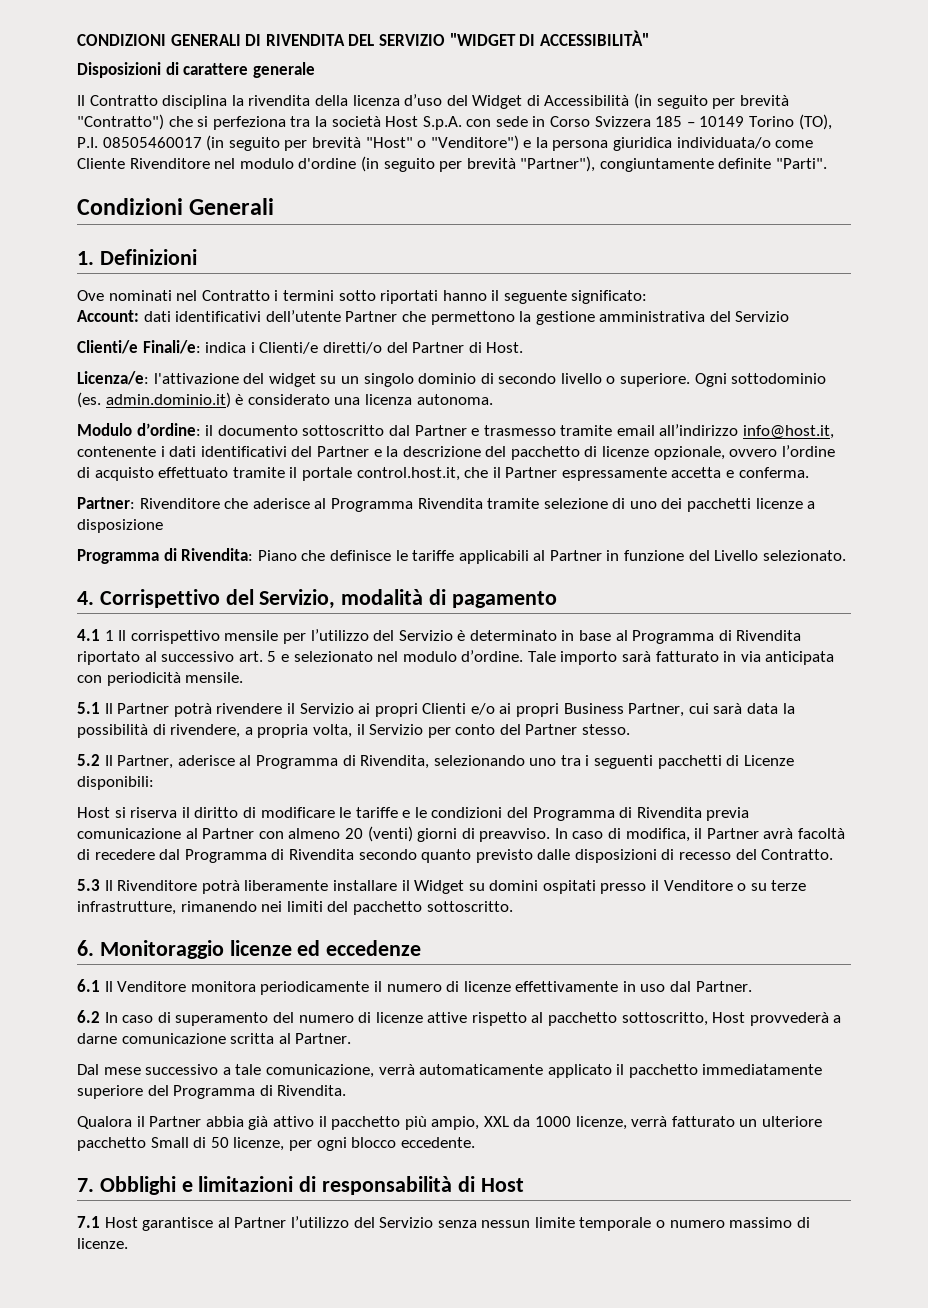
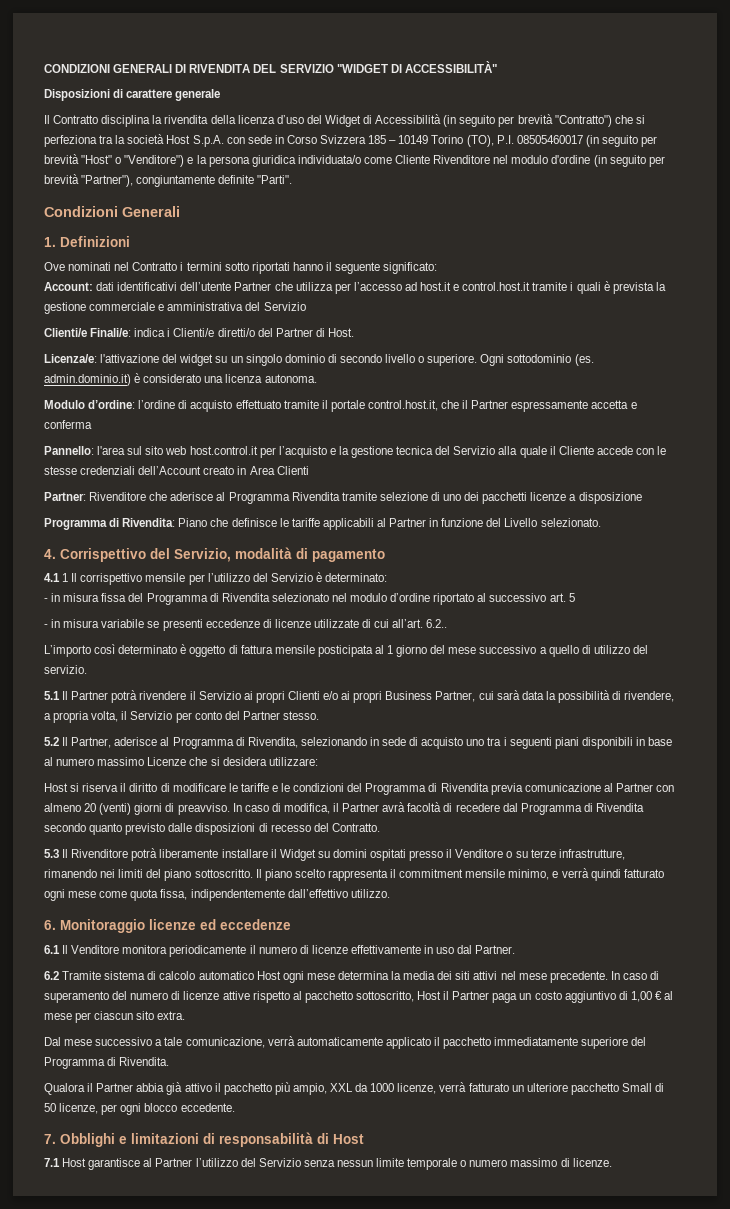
[430,311,595,325] permettono la gestione -> [295,281,666,294] [44,302,165,314] utilizza per l’accesso ad host.it e control.host.it tramite i quali è prevista la gestione commerciale e
[205,424,835,439] [77,446,778,460] il documento sottoscritto dal Partner e trasmesso tramite email all’indirizzo info@host.it, contenente i dati identificativi del Partner e la descrizione del pacchetto di licenze opzionale, ovvero -> (136, 404) none
[738,467,809,478] conferma. -> [44,420,92,429] [44,446,667,458] [44,466,309,475] conferma // Pannello: l'area sul sito web host.control.it per l’acquisto e la gestione tecnica del Servizio alla quale il Cliente accede con le stesse credenziali dell’Account creato in Area Clienti
[469,630,802,644] determinato in base al Programma di Rivendita -> [325,573,388,582] [44,593,431,605] determinato: // - in misura fissa del Programma di Rivendita selezionato nel modulo d’ordine
[280,650,835,665] [77,672,244,686] e selezionato nel modulo d’ordine. Tale importo sarà fatturato in via anticipata con periodicità mensile. -> [44,619,448,631] [44,644,648,657] [44,665,87,674] // - in misura variabile se presenti eccedenze di licenze utilizzate di cui all’art. 6.2.. // L’importo così determinato è oggetto di fattura mensile posticipata al 1 giorno del mese successivo a quello di utilizzo del servizio.
[529,755,794,769] [77,776,154,790] uno tra i seguenti pacchetti di Licenze disponibili: -> [369,737,673,749] [44,757,318,766] in sede di acquisto uno tra i seguenti piani disponibili in base al numero massimo Licenze che si desidera utilizzare:
[352,901,422,915] pacchetto -> [164,869,192,881] piano
(513, 906) none -> [255,868,664,881] [44,889,390,901] Il piano scelto rappresenta il commitment mensile minimo, e verrà quindi fatturato ogni mese come quota fissa, indipendentemente dall’effettivo utilizzo.
(100, 1016) none -> [62,971,608,983] Tramite sistema di calcolo automatico Host ogni mese determina la media dei siti attivi nel mese precedente.
[749,1012,842,1026] [77,1033,352,1044] provvederà a darne comunicazione scritta al Partner. -> [443,991,674,1003] [44,1011,186,1023] il Partner paga un costo aggiuntivo di 1,00 € al mese per ciascun sito extra.

